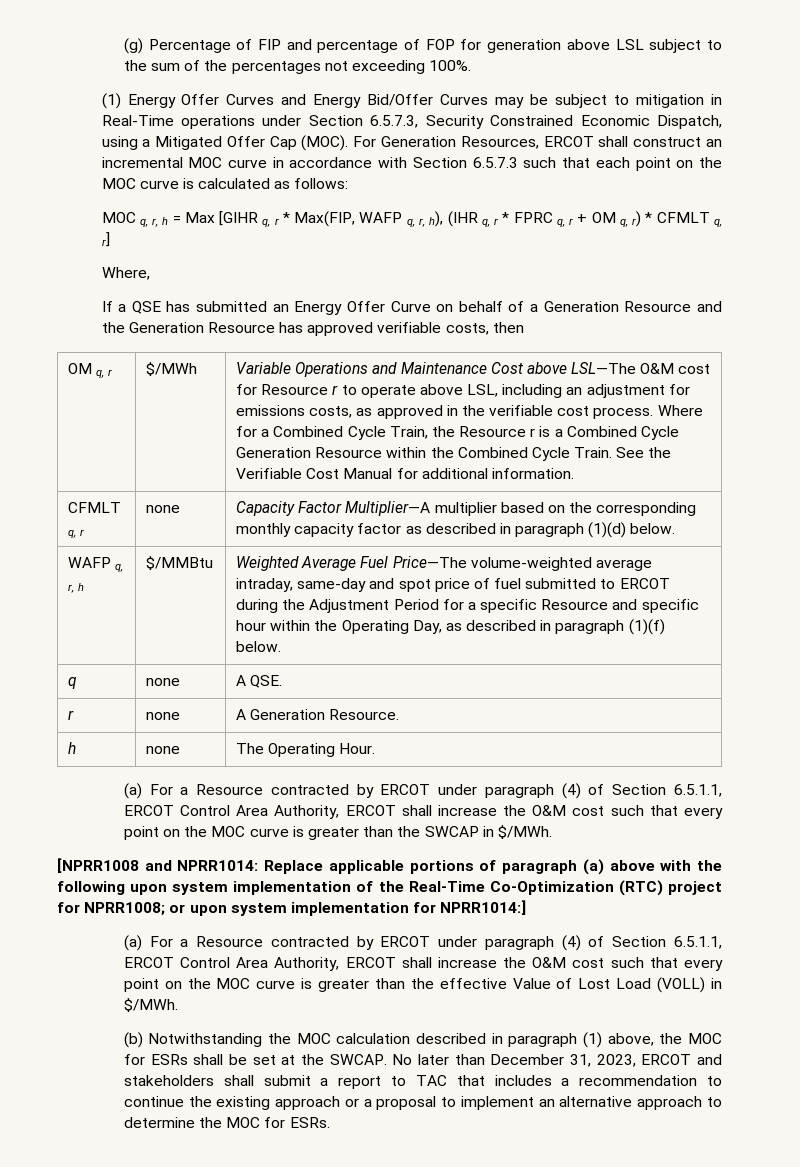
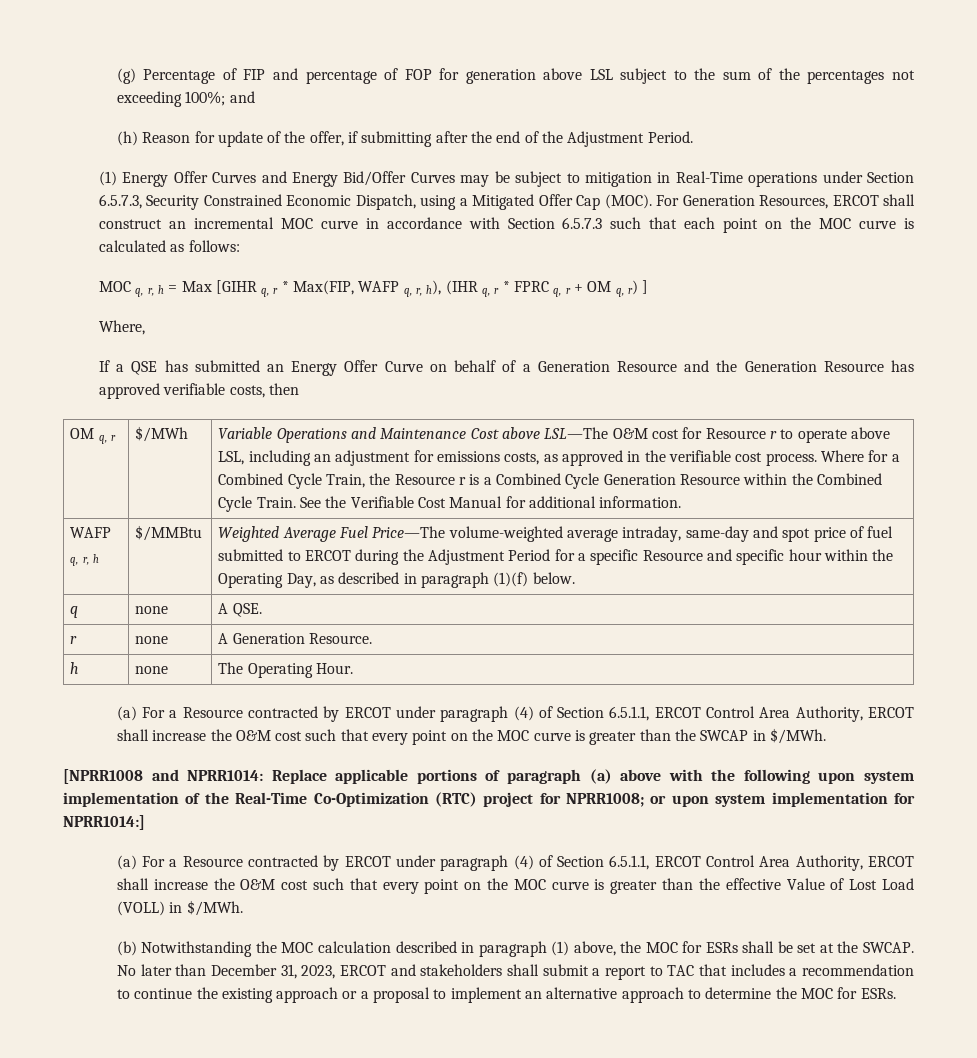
[429,60,472,71] 100%. -> [185,91,255,106] [116,131,693,147] 100%; and // (h) Reason for update of the offer, if submitting after the end of the Adjustment Period.
[645,212,723,227] [101,232,110,247] * CFMLT q, r] -> [642,280,649,294] ]
[67,502,121,513] [67,529,85,538] [145,505,180,513] [235,501,697,516] [235,522,676,538] // CFMLT q, r | none | Capacity Factor Multiplier—A multiplier based on the corresponding monthly capacity factor as described in paragraph (1)(d) below. -> (682, 502) none

